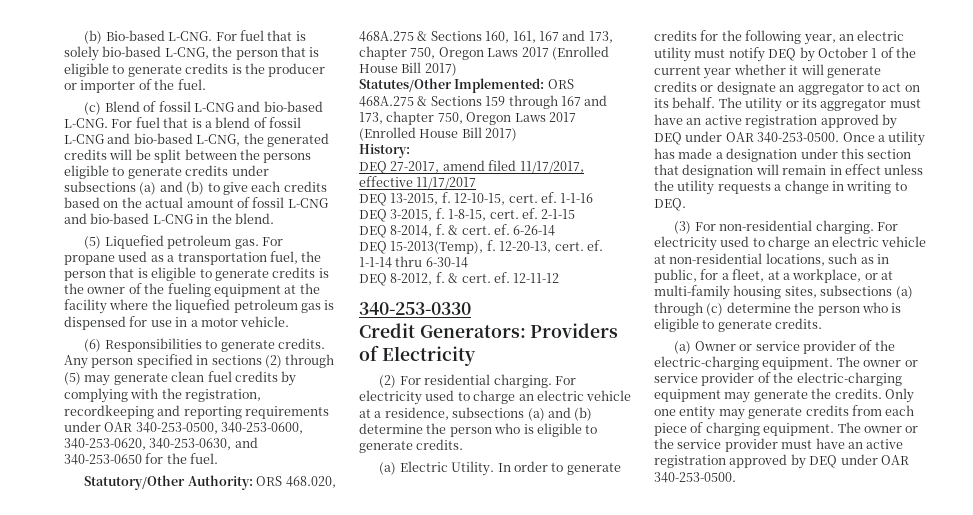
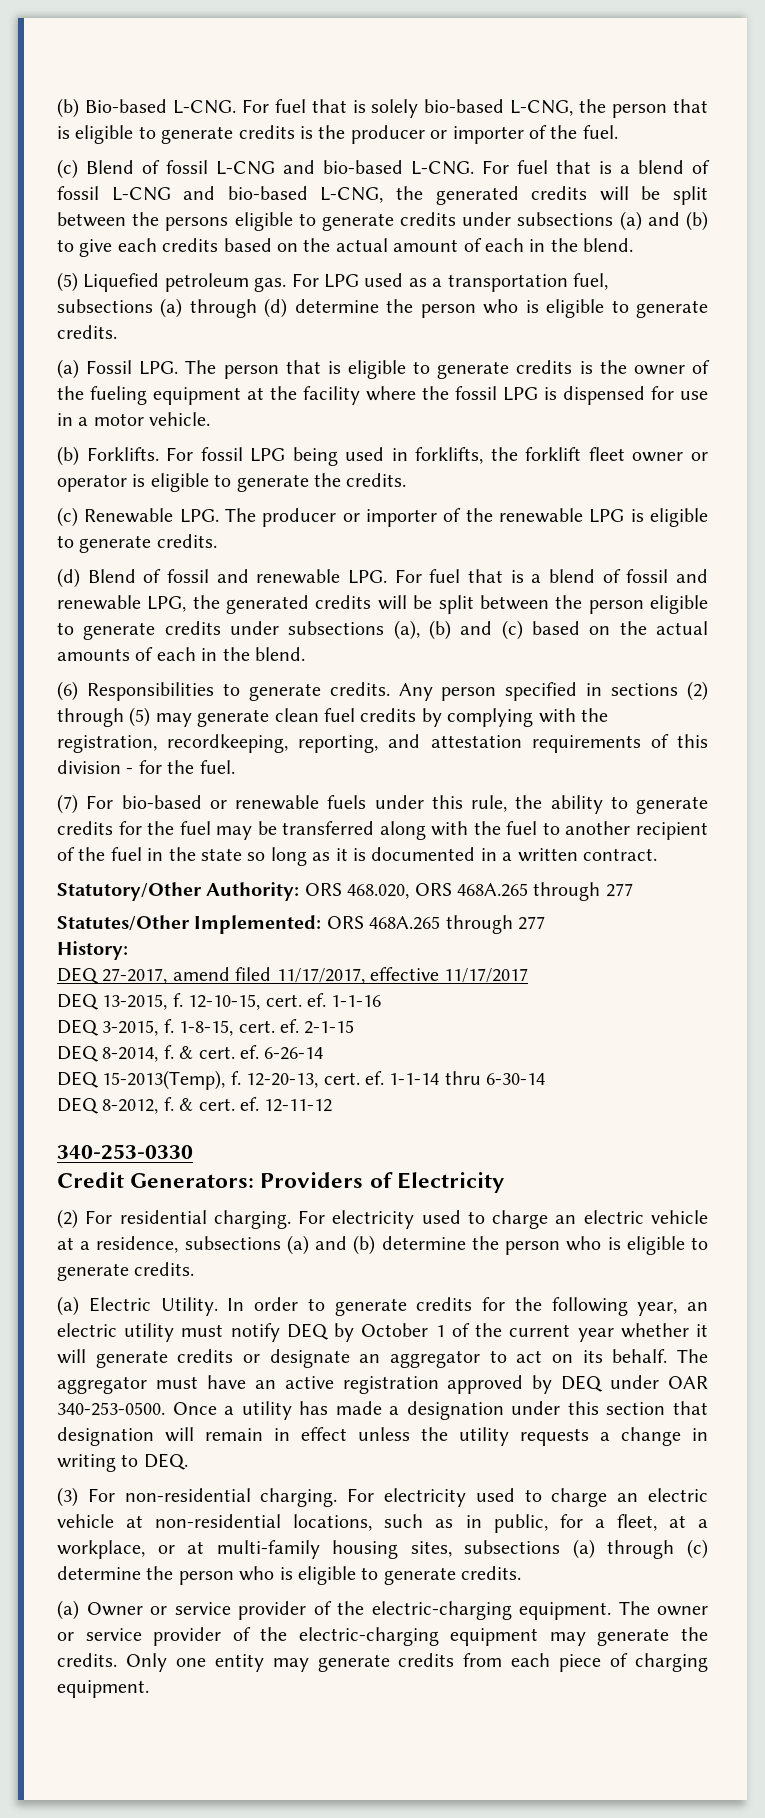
[252,197,329,208] [64,213,194,224] fossil L-CNG and bio-based L-CNG -> [484,238,524,252] each
[64,255,115,265] propane -> [324,274,359,288] LPG
[301,251,322,262] the -> [57,298,708,318] [57,325,117,339] [57,359,217,379] subsections (a) through (d) determine the person who is eligible to generate credits. // (a) Fossil LPG. The
[175,299,321,313] liquefied petroleum gas -> [455,386,538,401] fossil LPG
(290, 321) none -> [57,446,709,466] [57,473,407,492] [57,507,709,527] [57,534,217,553] [57,568,708,588] [57,595,709,614] [57,620,709,640] [57,647,305,661] // (b) Forklifts. For fossil LPG being used in forklifts, the forklift fleet owner or operator is eligible to generate the credits. // (c) Renewable LPG. The producer or importer of the renewable LPG is eligible to generate credits. // (d) Blend of fossil and renewable LPG. For fuel that is a blend of fossil and renewable LPG, the generated credits will be split between the person eligible to generate credits under subsections (a), (b) and (c) based on the actual amounts of each in the blend.
[64,405,330,419] [64,421,304,434] [64,437,258,450] [64,453,219,465] [84,475,336,490] [359,30,613,43] [359,46,609,60] [359,62,457,76] [359,78,574,93] [359,95,608,109] [359,111,576,125] [359,127,518,141] recordkeeping and reporting requirements under OAR 340-253-0500, 340-253-0600, 340-253-0620, 340-253-0630, and 340-253-0650 for the fuel. // Statutory/Other Authority: ORS 468.020, 468A.275 & Sections 160, 161, 167 and 173, chapter 750, Oregon Laws 2017 (Enrolled House Bill 2017) // Statutes/Other Implemented: ORS 468A.275 & Sections 159 through 167 and 173, chapter 750, Oregon Laws 2017 (Enrolled House Bill 2017) -> [167,734,708,753] [57,760,235,774] [57,794,708,814] [57,821,709,840] [57,847,657,866] [57,882,633,901] [57,915,545,934] recordkeeping, reporting, and attestation requirements of this division - for the fuel. // (7) For bio-based or renewable fuels under this rule, the ability to generate credits for the fuel may be transferred along with the fuel to another recipient of the fuel in the state so long as it is documented in a written contract. // Statutory/Other Authority: ORS 468.020, ORS 468A.265 through 277 // Statutes/Other Implemented: ORS 468A.265 through 277
[745,97,817,112] utility or its -> (708, 1356) none
[837,422,919,433] [654,438,904,452] [654,454,909,469] [654,472,736,483] The owner or the service provider must have an active registration approved by DEQ under OAR 340-253-0500. -> (149, 1689) none

